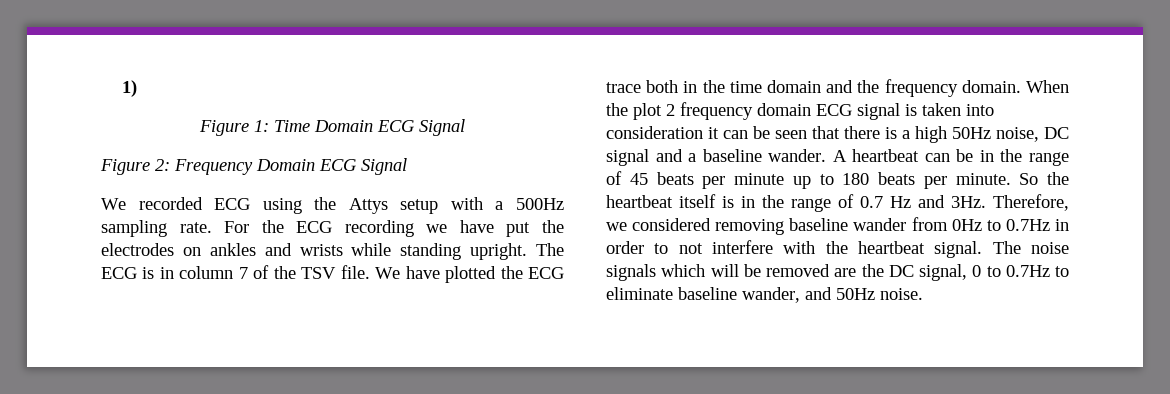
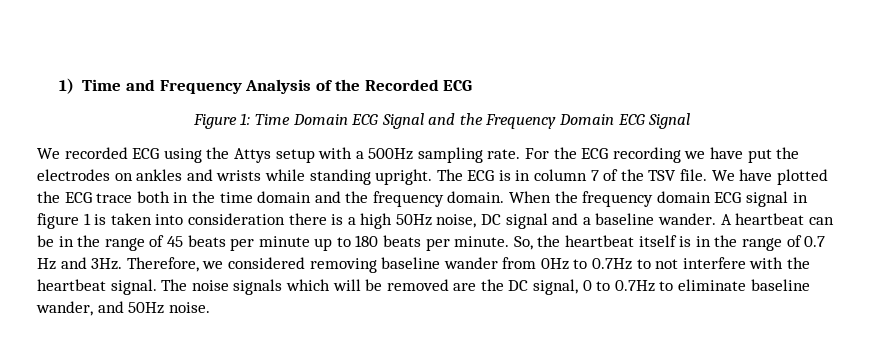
(138, 88) none -> [82,79,473,94] Time and Frequency Analysis of the Recorded ECG
[100,159,170,175] // Figure 2: -> [428,113,483,125] and the
[633,103,675,120] plot 2 -> (578, 197) none
(900, 111) none -> [792,192,808,203] [37,213,91,229] in figure 1
[708,126,840,139] it can be seen that -> (285, 219) none
[1019,173,1039,185] So -> [513,236,533,250] So,
[1055,219,1069,231] [606,241,644,254] in order -> (633, 264) none

